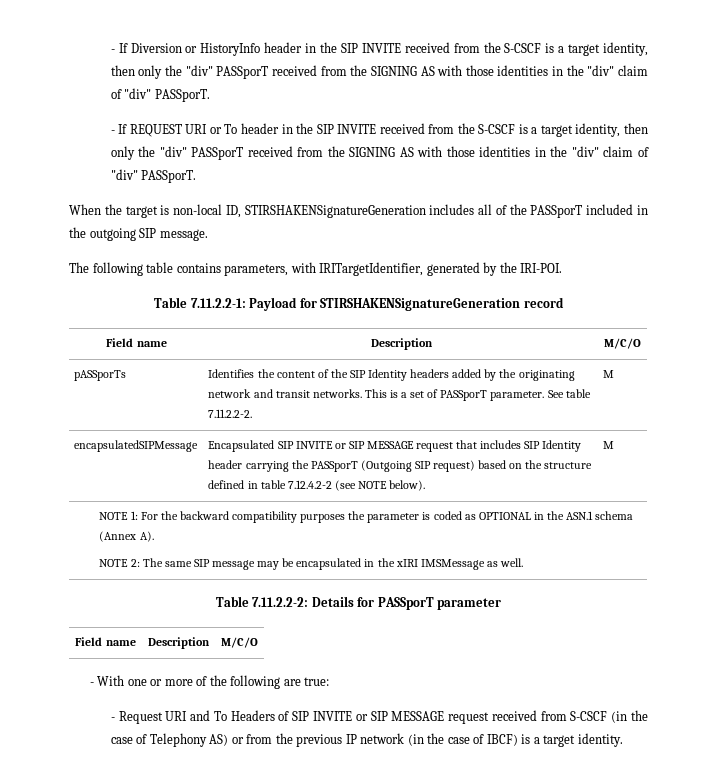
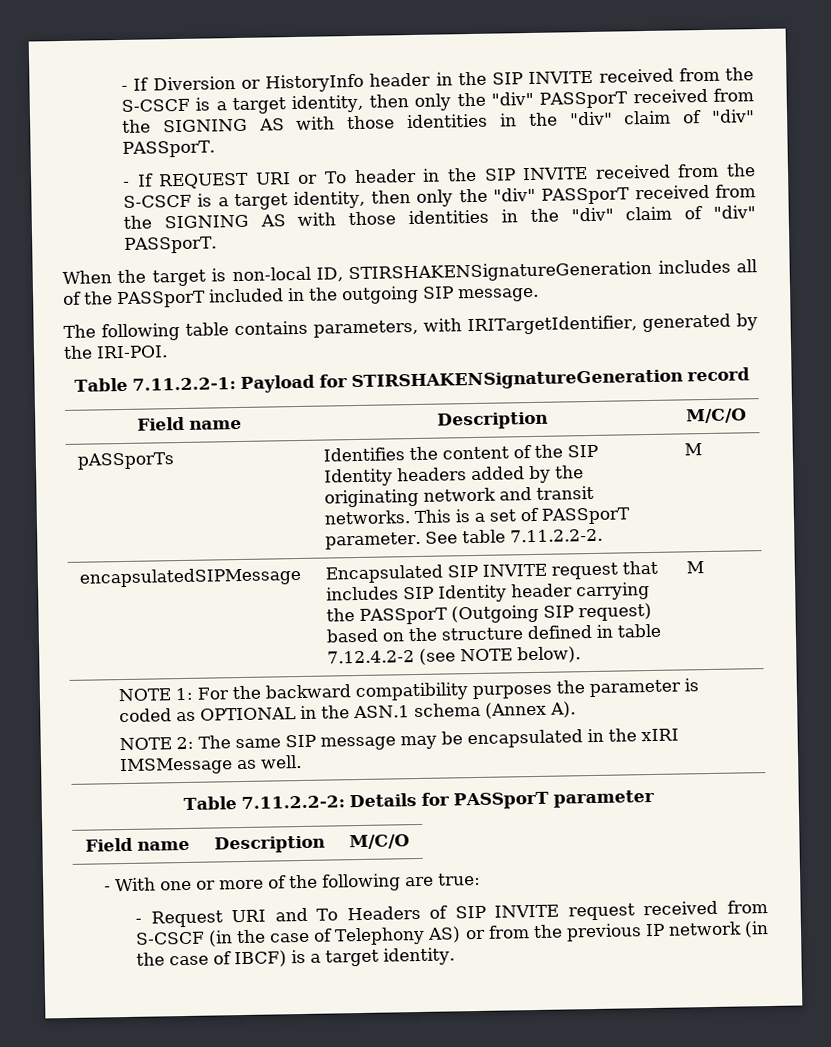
[334,441,414,449] or SIP MESSAGE -> (548, 570) none
[355,711,445,721] or SIP MESSAGE -> (560, 911) none

